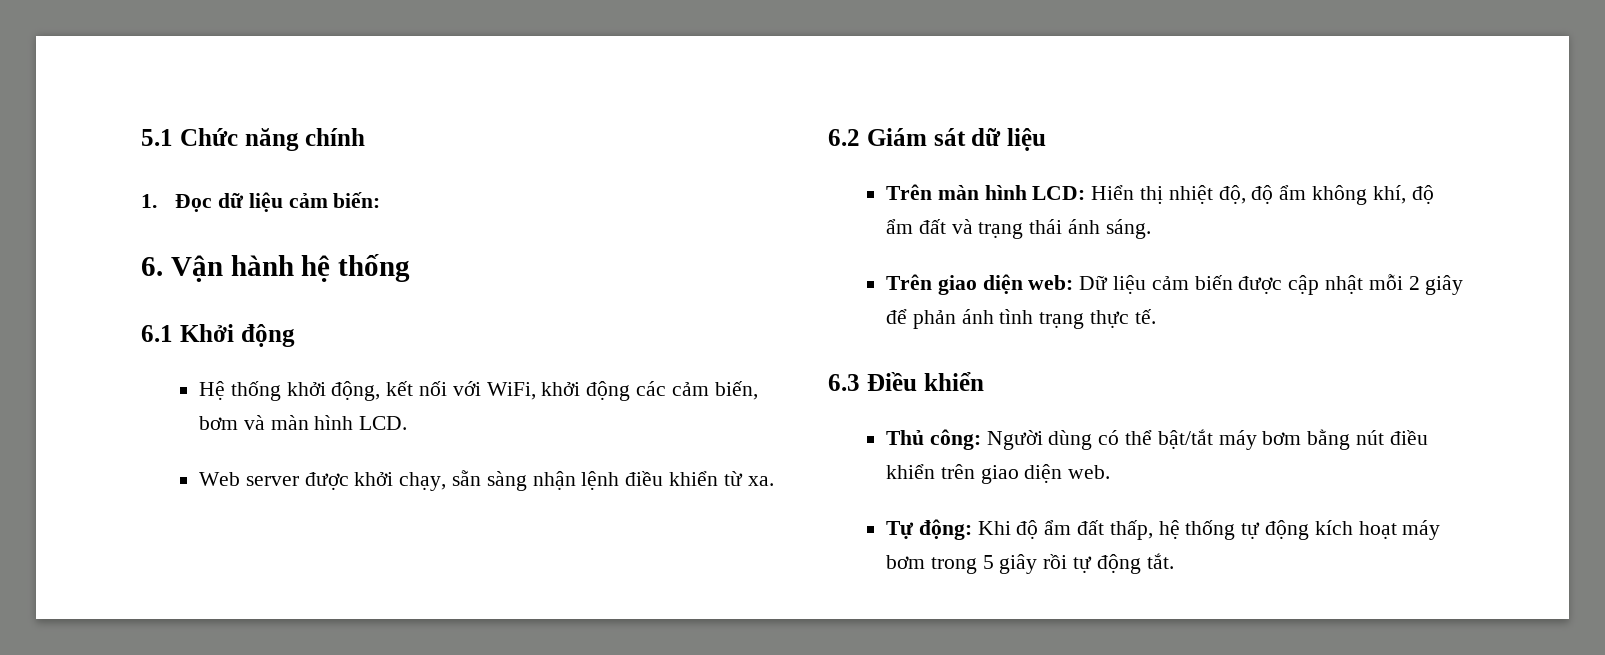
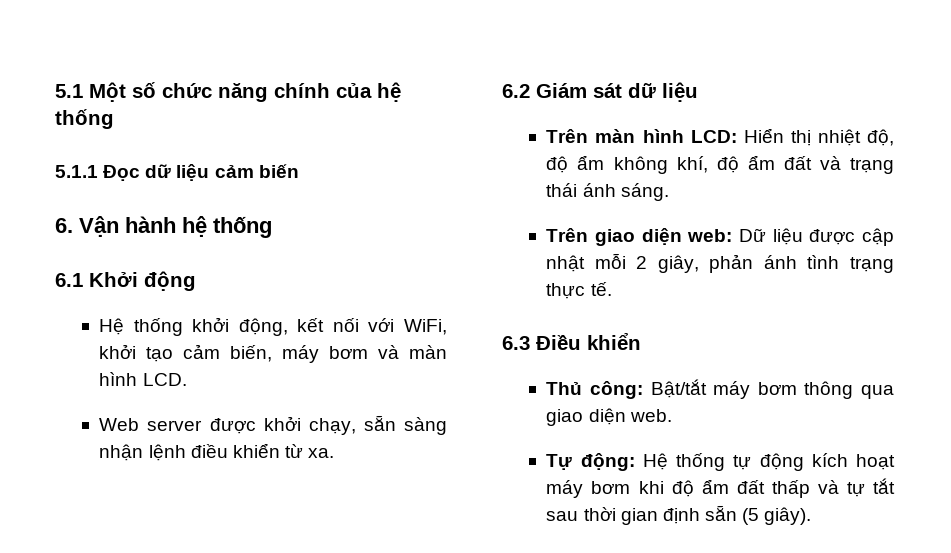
[179,128,238,146] Chức -> [89,82,212,102] Một số chức
[141,194,157,208] // 1. -> [336,82,401,102] [55,109,114,129] [55,165,98,178] của hệ thống // 5.1.1
[333,192,381,208] biến: -> [258,164,299,178] biến
[586,381,666,401] động các -> [146,347,174,362] tạo
(758, 390) none -> [282,345,320,363] máy
[1151,275,1233,290] cảm biến -> (803, 236) none
[1425,275,1464,295] [885,309,907,324] giây để -> [657,255,699,273] giây,
[986,429,1428,450] [885,464,975,479] Người dùng có thể bật/tắt máy bơm bằng nút điều khiển trên -> [650,379,894,399] Bật/tắt máy bơm thông qua
[977,520,1180,540] Khi độ ẩm đất thấp, hệ -> [642,453,668,470] Hệ
[930,553,1174,574] trong 5 giây rồi tự động tắt. -> [638,478,895,498] [546,505,812,525] khi độ ẩm đất thấp và tự tắt sau thời gian định sẵn (5 giây).

